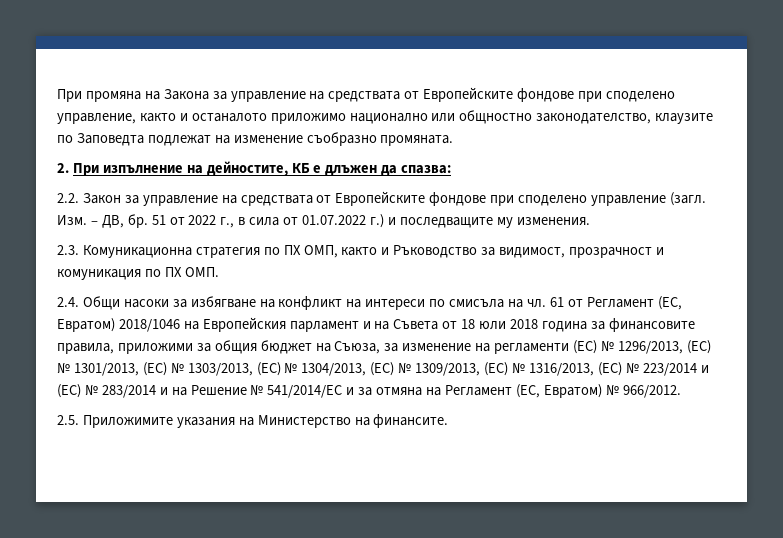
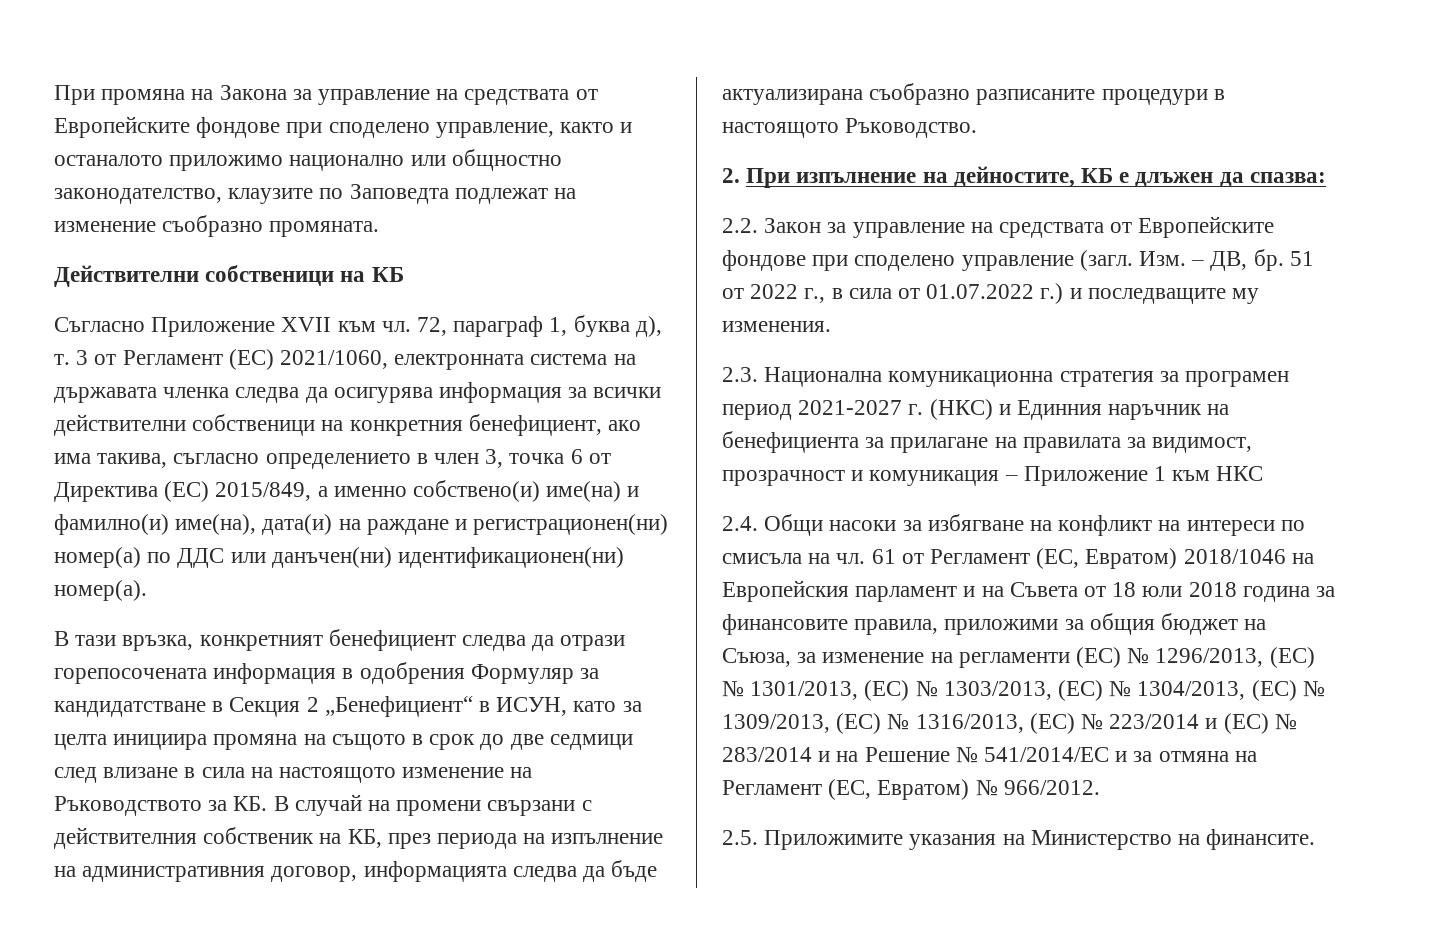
(454, 140) none -> [54,265,404,287] [54,315,662,337] [54,349,636,370] [54,382,662,403] [54,414,642,436] [54,449,611,469] [54,480,640,502] [54,514,669,535] [54,547,625,568] [54,580,147,601] [54,629,626,651] [54,662,600,684] [54,696,642,717] [54,734,633,750] [54,767,533,783] [54,794,592,816] [54,827,664,849] [54,860,658,882] [722,83,1225,105] [722,118,978,138] // Действителни собственици на КБ // Съгласно Приложение XVII към чл. 72, параграф 1, буква д), т. 3 от Регламент (ЕС) 2021/1060, електронната система на държавата членка следва да осигурява информация за всички действителни собственици на конкретния бенефициент, ако има такива, съгласно определението в член 3, точка 6 от Директива (ЕС) 2015/849, а именно собствено(и) име(на) и фамилно(и) име(на), дата(и) на раждане и регистрационен(ни) номер(а) по ДДС или данъчен(ни) идентификационен(ни) номер(а). // В тази връзка, конкретният бенефициент следва да отрази горепосочената информация в одобрения Формуляр за кандидатстване в Секция 2 „Бенефициент“ в ИСУН, като за целта инициира промяна на същото в срок до две седмици след влизане в сила на настоящото изменение на Ръководството за КБ. В случай на промени свързани с действителния собственик на КБ, през периода на изпълнение на административния договор, информацията следва да бъде актуализирана съобразно разписаните процедури в настоящото Ръководство.
[82,245,478,258] Комуникационна стратегия по ПХ ОМП, както и Ръководство -> [764,367,1290,387] [722,399,1230,420] [722,431,1121,453] Национална комуникационна стратегия за програмен период 2021-2027 г. (НКС) и Единния наръчник на бенефициента за прилагане на правилата
[144,267,219,277] по ПХ ОМП. -> [1004,466,1264,486] – Приложение 1 към НКС

